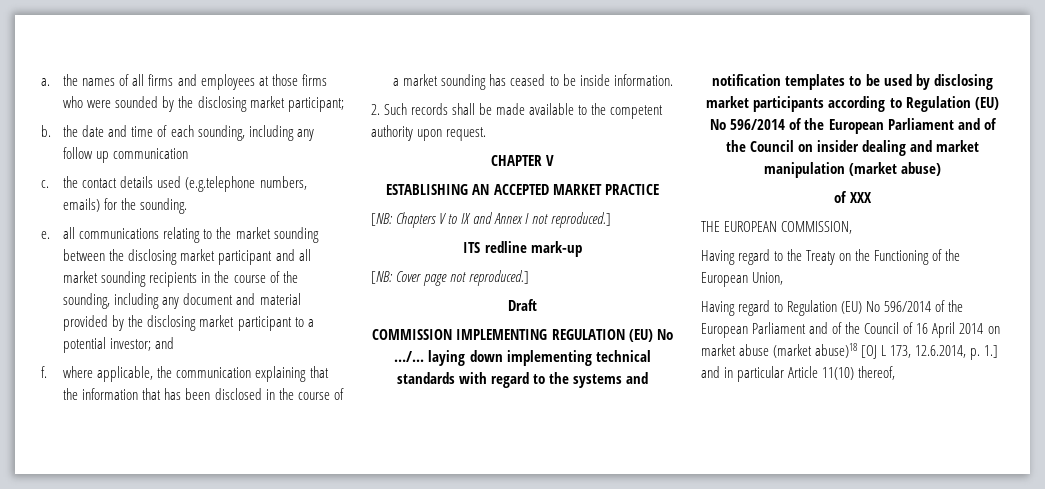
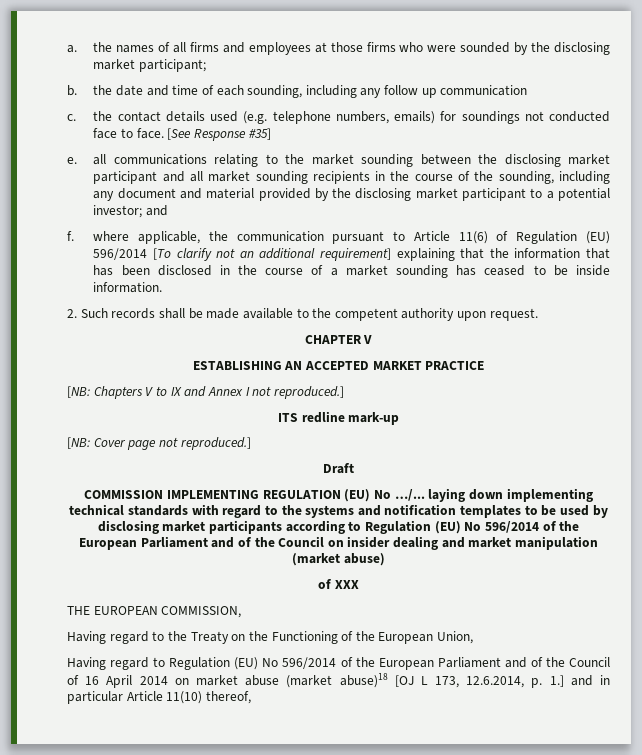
[185,176,256,192] (e.g.telephone -> [243,111,331,124] (e.g. telephone
[121,198,188,214] the sounding. -> [461,111,610,124] [93,128,271,141] soundings not conducted face to face. [See Response #35]
(252, 372) none -> [332,231,610,244] [93,248,391,261] pursuant to Article 11(6) of Regulation (EU) 596/2014 [To clarify not an additional requirement]

